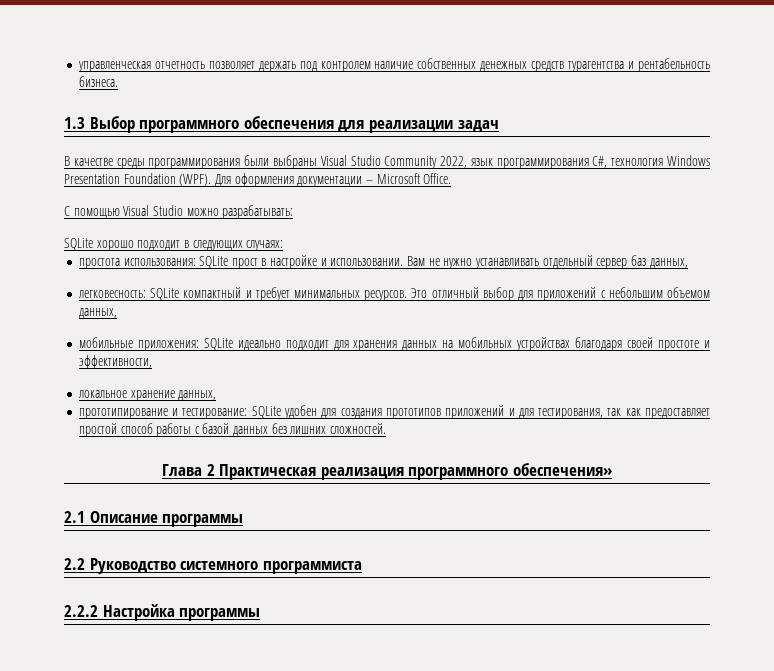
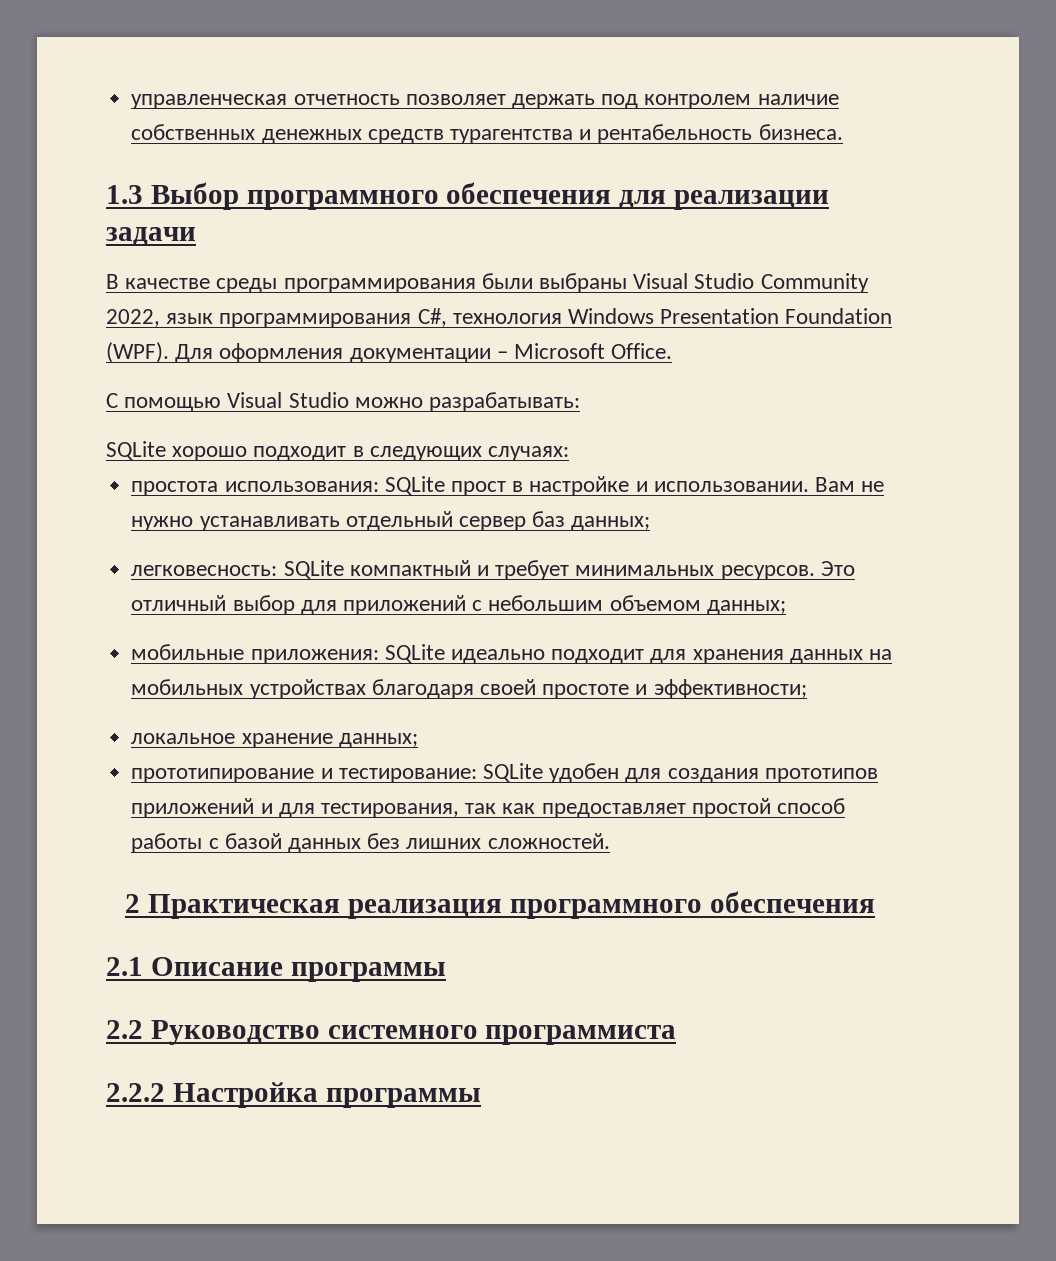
[457,120,499,132] задач -> [106,227,196,246] задачи
[649,258,688,269] данных, -> [571,516,651,531] данных;
[78,308,117,319] данных, -> [706,600,786,615] данных;
[78,355,152,369] эффективности, -> [653,679,807,699] эффективности;
[178,390,217,401] данных, -> [338,733,418,748] данных;
[162,464,203,476] Глава -> (610, 841) none
[512,463,612,476] обеспечения» -> [709,891,875,913] обеспечения

